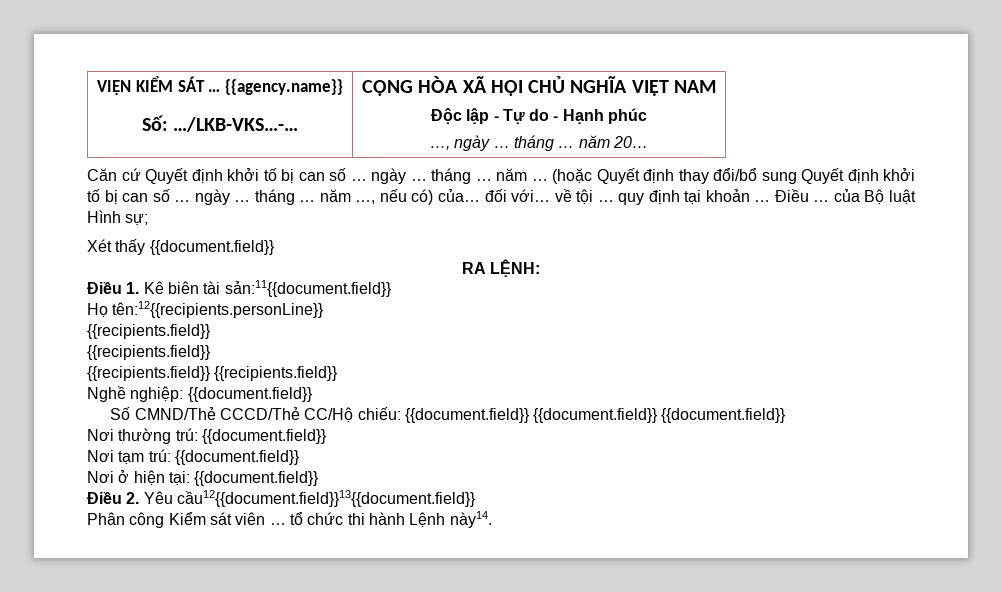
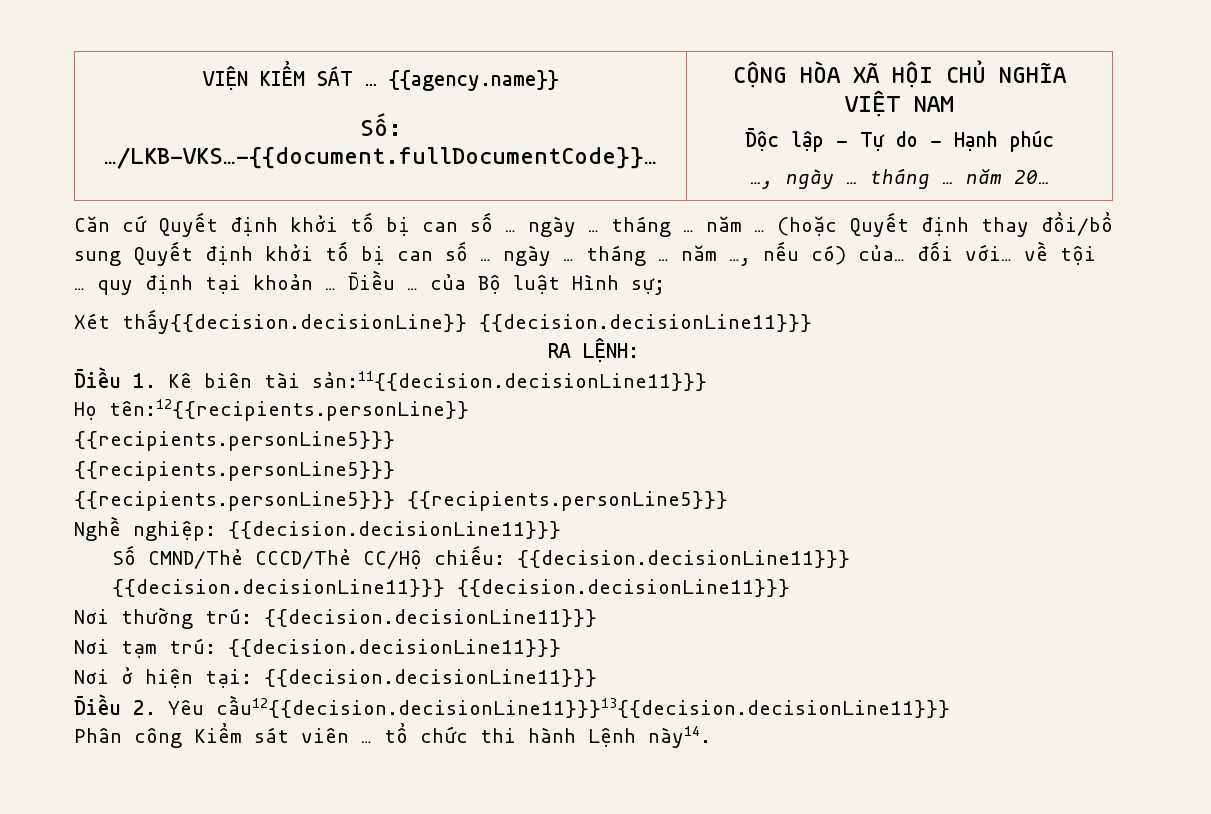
[173,117,299,132] …/LKB-VKS…-… -> [104,147,657,169] …/LKB-VKS…-{{document.fullDocumentCode}}…
[115,239,275,255] thấy {{document.field}} -> [122,309,812,334] thấy{{decision.decisionLine}} {{decision.decisionLine11}}}
[224,280,392,297] sản:11{{document.field}} -> [312,371,707,391] sản:11{{decision.decisionLine11}}}
[87,324,211,339] [87,345,211,360] [87,366,339,381] {{recipients.field}} // {{recipients.field}} // {{recipients.field}} {{recipients.field}} -> [74,431,395,451] [74,461,395,481] [74,491,728,511] {{recipients.personLine5}}} // {{recipients.personLine5}}} // {{recipients.personLine5}}} {{recipients.personLine5}}}
[187,387,313,402] {{document.field}} -> [228,521,561,539] {{decision.decisionLine11}}}
[404,408,787,423] {{document.field}} {{document.field}} {{document.field}} -> [516,550,850,568] [111,579,790,597] {{decision.decisionLine11}}} {{decision.decisionLine11}}} {{decision.decisionLine11}}}
[201,429,327,444] {{document.field}} -> [264,609,597,627] {{decision.decisionLine11}}}
[174,450,300,465] {{document.field}} -> [228,639,561,657] {{decision.decisionLine11}}}
[194,471,320,486] {{document.field}} -> [264,669,597,687] {{decision.decisionLine11}}}
[176,490,476,507] cầu12{{document.field}}13{{document.field}} -> [216,695,950,718] cầu12{{decision.decisionLine11}}}13{{decision.decisionLine11}}}

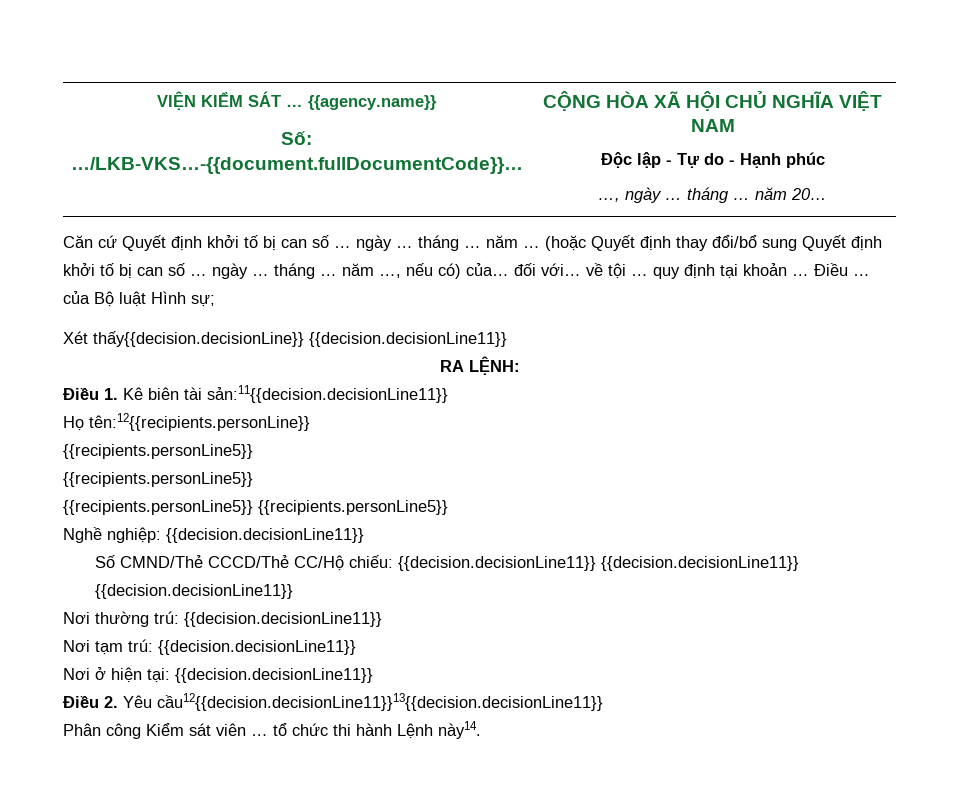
[479,314,812,332] {{decision.decisionLine11}}} -> [309,332,507,347] {{decision.decisionLine11}}
[312,371,707,391] sản:11{{decision.decisionLine11}}} -> [207,385,448,403] sản:11{{decision.decisionLine11}}
[74,431,395,451] [74,461,395,481] [74,491,728,511] {{recipients.personLine5}}} // {{recipients.personLine5}}} // {{recipients.personLine5}}} {{recipients.personLine5}}} -> [63,444,253,459] [63,472,253,487] [63,500,448,515] {{recipients.personLine5}} // {{recipients.personLine5}} // {{recipients.personLine5}} {{recipients.personLine5}}
[228,521,561,539] {{decision.decisionLine11}}} -> [166,528,364,543] {{decision.decisionLine11}}
[516,550,850,568] [111,579,790,597] {{decision.decisionLine11}}} {{decision.decisionLine11}}} {{decision.decisionLine11}}} -> [398,556,800,571] [95,584,294,599] {{decision.decisionLine11}} {{decision.decisionLine11}} {{decision.decisionLine11}}
[264,609,597,627] {{decision.decisionLine11}}} -> [184,612,382,627] {{decision.decisionLine11}}
[228,639,561,657] {{decision.decisionLine11}}} -> [158,640,356,655] {{decision.decisionLine11}}
[264,669,597,687] {{decision.decisionLine11}}} -> [175,668,373,683] {{decision.decisionLine11}}
[216,695,950,718] cầu12{{decision.decisionLine11}}}13{{decision.decisionLine11}}} -> [157,693,603,711] cầu12{{decision.decisionLine11}}13{{decision.decisionLine11}}

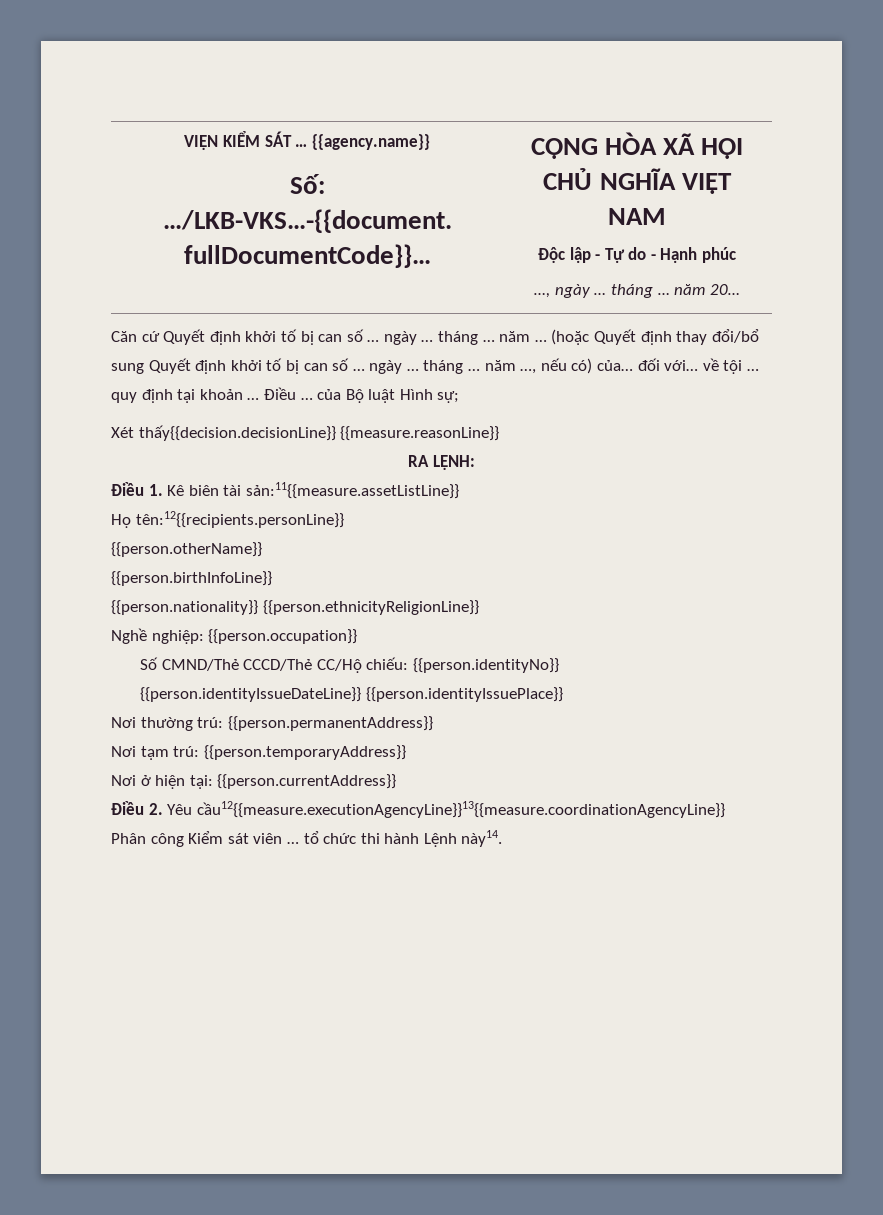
[309,332,507,347] {{decision.decisionLine11}} -> [340,426,500,441] {{measure.reasonLine}}
[207,385,448,403] sản:11{{decision.decisionLine11}} -> [245,482,459,499] sản:11{{measure.assetListLine}}
[63,444,253,459] [63,472,253,487] [63,500,448,515] {{recipients.personLine5}} // {{recipients.personLine5}} // {{recipients.personLine5}} {{recipients.personLine5}} -> [111,542,262,557] [111,571,272,586] [111,600,479,615] {{person.otherName}} // {{person.birthInfoLine}} // {{person.nationality}} {{person.ethnicityReligionLine}}
[166,528,364,543] {{decision.decisionLine11}} -> [208,629,358,644] {{person.occupation}}
[398,556,800,571] [95,584,294,599] {{decision.decisionLine11}} {{decision.decisionLine11}} {{decision.decisionLine11}} -> [412,658,559,673] [139,687,563,702] {{person.identityNo}} {{person.identityIssueDateLine}} {{person.identityIssuePlace}}
[184,612,382,627] {{decision.decisionLine11}} -> [227,716,433,731] {{person.permanentAddress}}
[158,640,356,655] {{decision.decisionLine11}} -> [203,745,406,760] {{person.temporaryAddress}}
[175,668,373,683] {{decision.decisionLine11}} -> [217,774,397,789] {{person.currentAddress}}
[157,693,603,711] cầu12{{decision.decisionLine11}}13{{decision.decisionLine11}} -> [196,801,725,818] cầu12{{measure.executionAgencyLine}}13{{measure.coordinationAgencyLine}}

